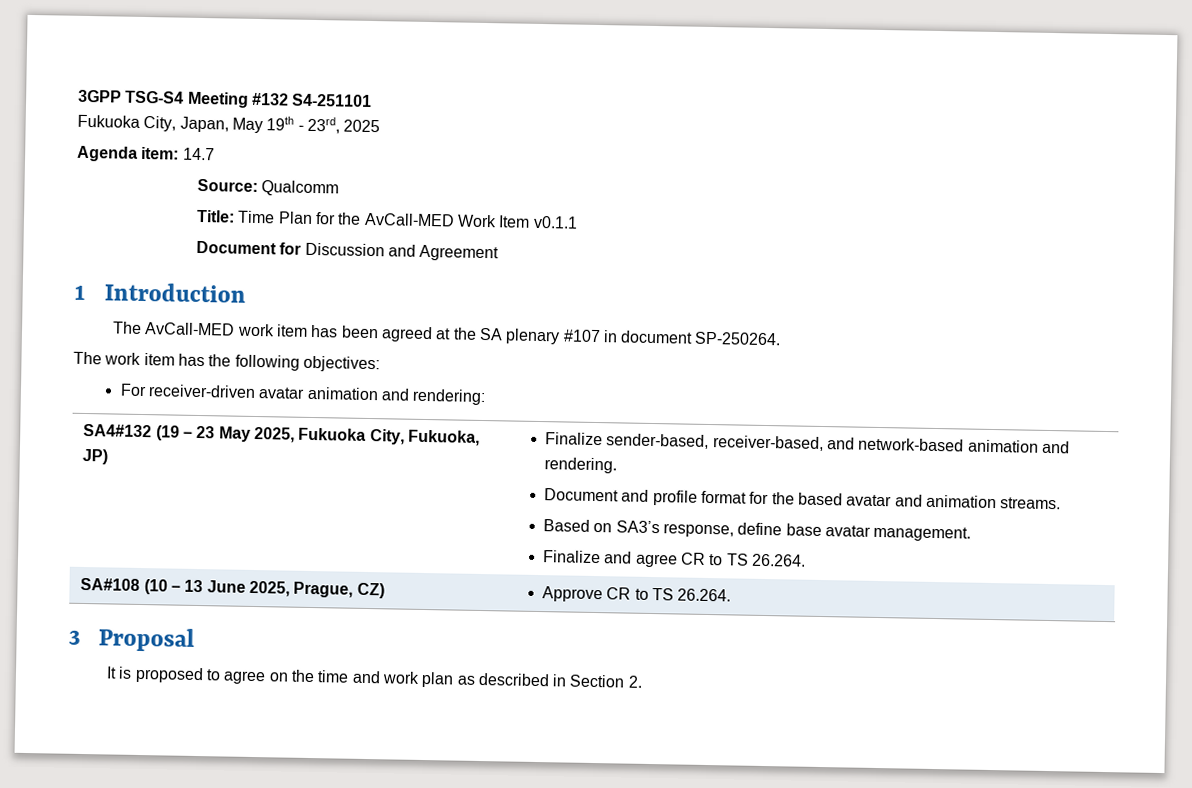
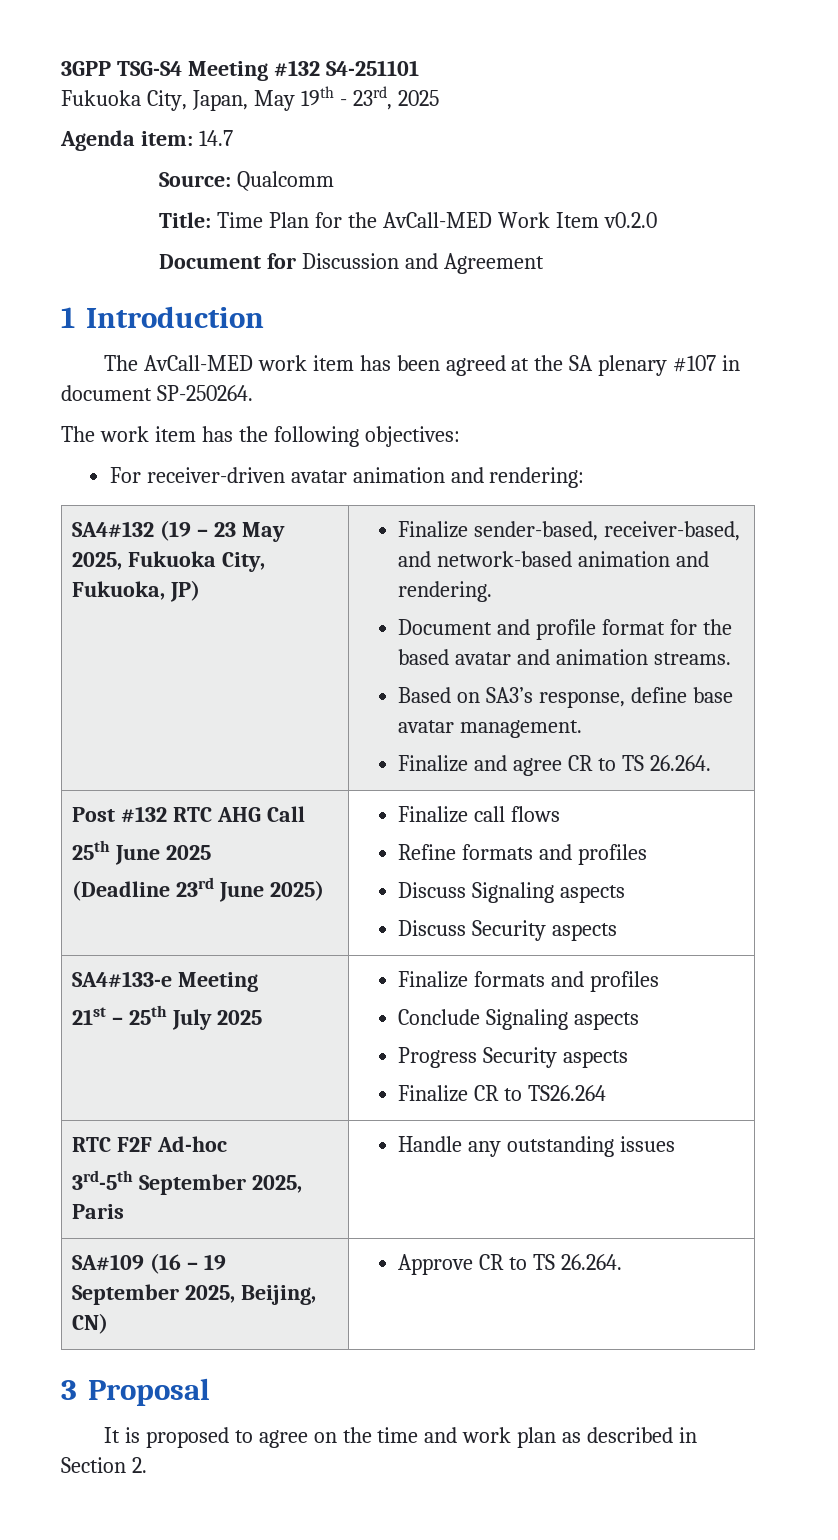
[532,215,578,229] v0.1.1 -> [603,212,657,228] v0.2.0
[80,577,385,599] SA#108 (10 – 13 June 2025, Prague, CZ) -> [72,806,306,823] [72,840,212,865] [72,877,325,902] [398,806,561,823] [398,844,648,865] [398,882,626,903] [398,920,618,941] [72,971,259,992] [72,1005,263,1030] [398,971,660,992] [398,1009,640,1030] [398,1047,629,1068] [398,1085,607,1102] [72,1136,228,1152] [72,1170,303,1195] [72,1204,125,1219] [398,1136,676,1157] [72,1253,227,1274] [72,1284,317,1305] [72,1313,109,1334] Post #132 RTC AHG Call // 25th June 2025 // (Deadline 23rd June 2025) | Finalize call flows // Refine formats and profiles // Discuss Signaling aspects // Discuss Security aspects // SA4#133-e Meeting // 21st – 25th July 2025 | Finalize formats and profiles // Conclude Signaling aspects // Progress Security aspects // Finalize CR to TS26.264 // RTC F2F Ad-hoc // 3rd-5th September 2025, Paris | Handle any outstanding issues // SA#109 (16 – 19 September 2025, Beijing, CN)

